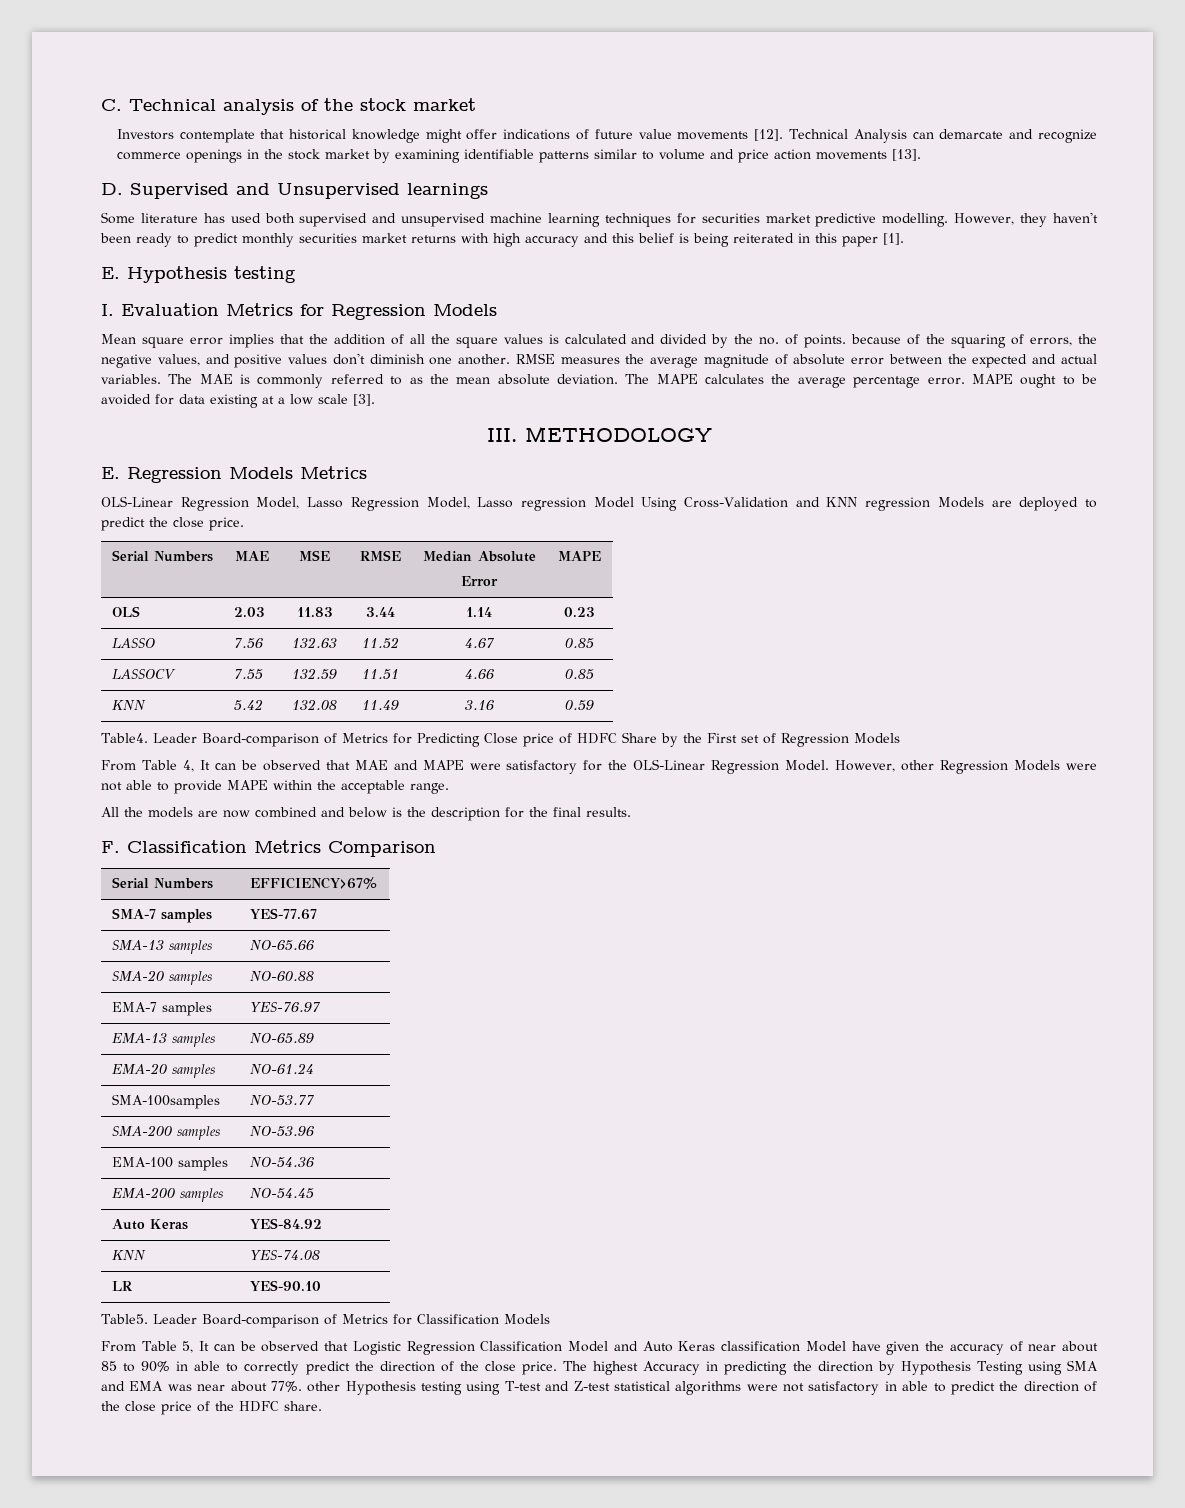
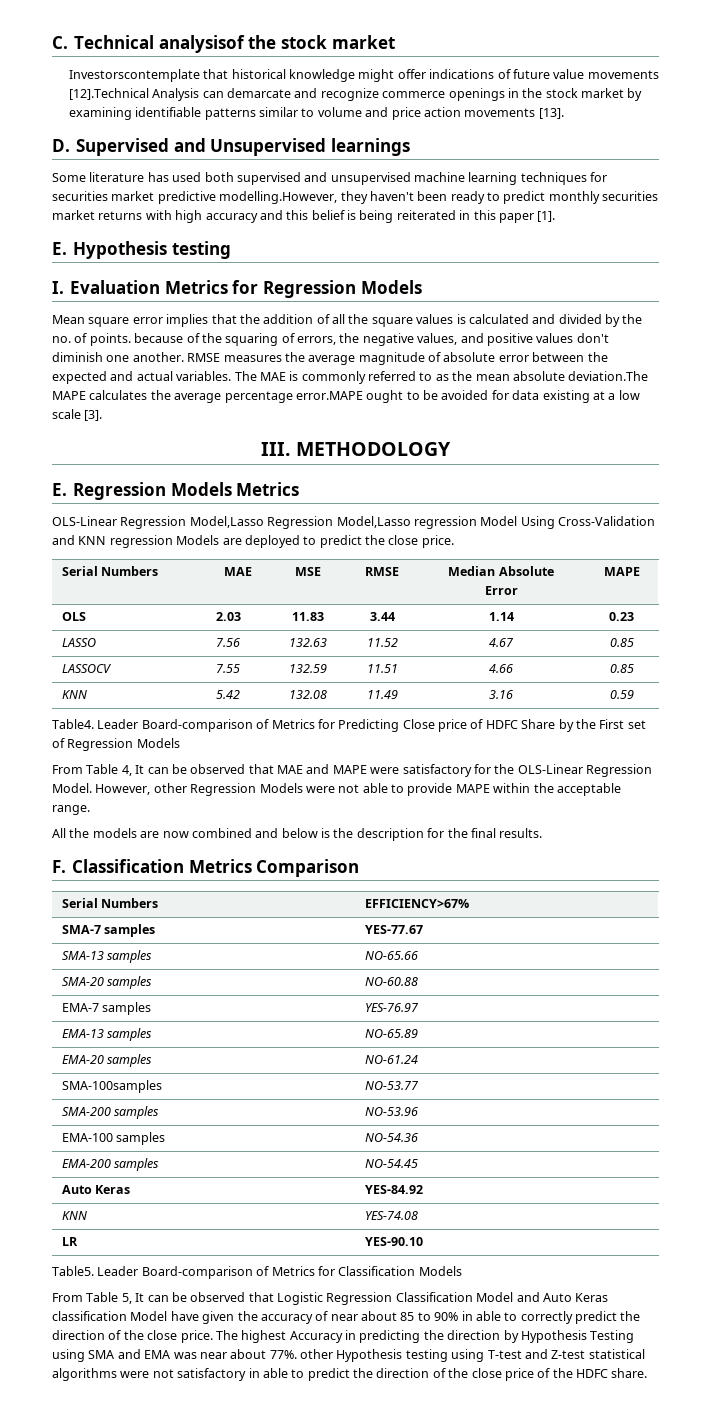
[223,99,319,115] analysis of -> [158,35,245,53] analysisof
[116,129,255,143] Investors contemplate -> [68,69,200,82] Investorscontemplate
[754,129,849,141] [12]. Technical -> [68,88,149,100] [12].Technical
[882,213,1015,227] modelling. However, -> [219,191,338,204] modelling.However,
[557,374,650,385] deviation. The -> [568,371,649,381] deviation.The
[927,374,1013,385] error. MAPE -> [295,391,363,400] error.MAPE
[256,497,514,511] Model, Lasso Regression Model, Lasso -> [189,516,411,529] Model,Lasso Regression Model,Lasso

